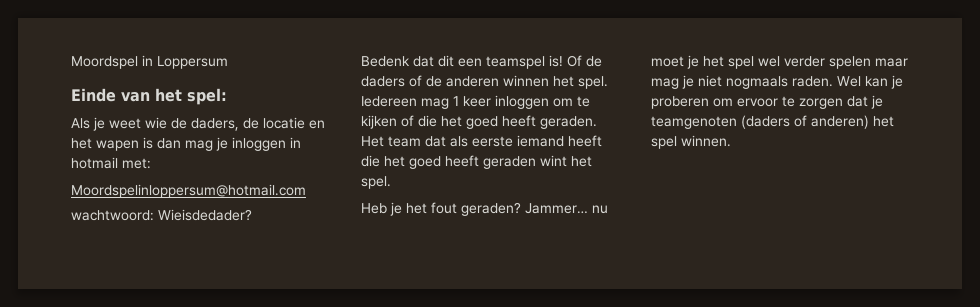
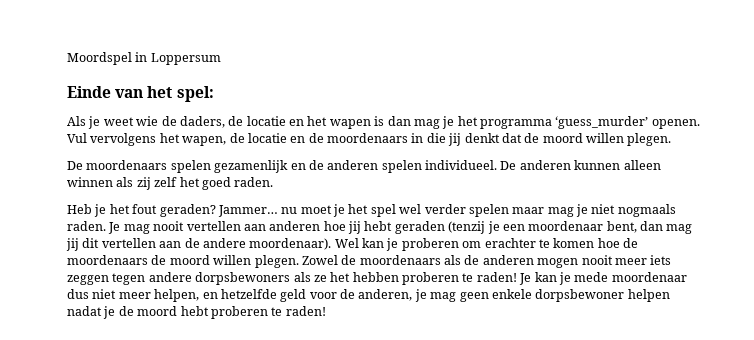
[232,137,301,151] [71,157,151,169] [71,184,306,198] [71,209,252,221] [361,55,602,69] [361,75,608,89] [361,95,590,109] [361,115,597,129] [361,135,602,147] [361,155,592,169] [361,176,391,189] inloggen in hotmail met: // Moordspelinloppersum@hotmail.com // wachtwoord: Wieisdedader? // Bedenk dat dit een teamspel is! Of de daders of de anderen winnen het spel. Iedereen mag 1 keer inloggen om te kijken of die het goed heeft geraden. Het team dat als eerste iemand heeft die het goed heeft geraden wint het spel. -> [457,116,700,129] [67,133,672,146] [67,160,661,173] [67,177,274,190] het programma ‘guess_murder’ openen. Vul vervolgens het wapen, de locatie en de moordenaars in die jij denkt dat de moord willen plegen. // De moordenaars spelen gezamenlijk en de anderen spelen individueel. De anderen kunnen alleen winnen als zij zelf het goed raden.
(833, 81) none -> [108,221,693,234] [66,238,332,251] Je mag nooit vertellen aan anderen hoe jij hebt geraden (tenzij je een moordenaar bent, dan mag jij dit vertellen aan de andere moordenaar).
[737,95,883,109] [651,115,894,129] [651,135,731,149] ervoor te zorgen dat je teamgenoten (daders of anderen) het spel winnen. -> [484,238,638,248] [67,255,672,268] [67,272,687,285] [67,289,670,302] [67,306,326,319] erachter te komen hoe de moordenaars de moord willen plegen. Zowel de moordenaars als de anderen mogen nooit meer iets zeggen tegen andere dorpsbewoners als ze het hebben proberen te raden! Je kan je mede moordenaar dus niet meer helpen, en hetzelfde geld voor de anderen, je mag geen enkele dorpsbewoner helpen nadat je de moord hebt proberen te raden!

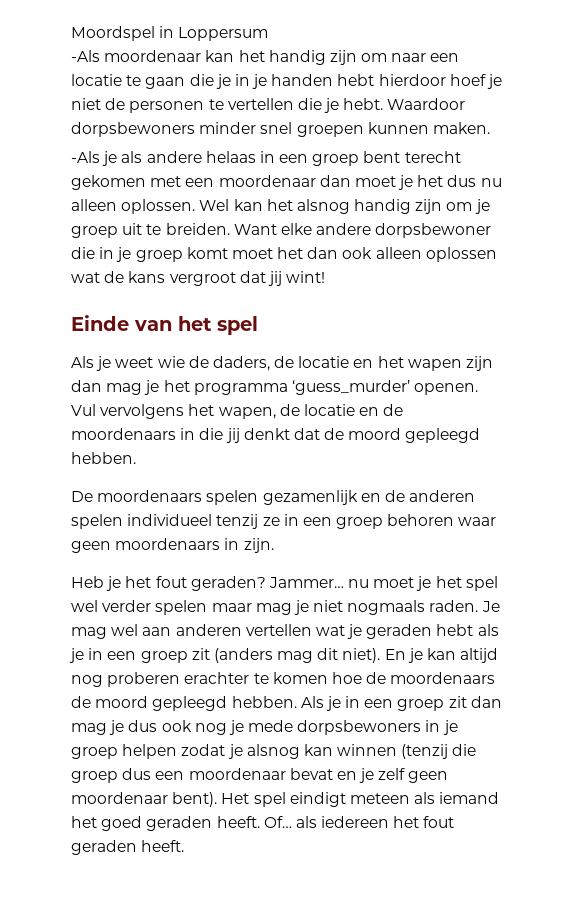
(221, 59) none -> [71,50,460,65] [71,74,503,89] [71,98,466,113] [71,122,490,137] [71,151,461,166] [71,175,502,190] [71,199,490,214] [71,223,492,238] [71,247,497,262] [71,271,326,286] // -Als moordenaar kan het handig zijn om naar een locatie te gaan die je in je handen hebt hierdoor hoef je niet de personen te vertellen die je hebt. Waardoor dorpsbewoners minder snel groepen kunnen maken. // -Als je als andere helaas in een groep bent terecht gekomen met een moordenaar dan moet je het dus nu alleen oplossen. Wel kan het alsnog handig zijn om je groep uit te breiden. Want elke andere dorpsbewoner die in je groep komt moet het dan ook alleen oplossen wat de kans vergroot dat jij wint!
[176,86,214,102] spel: -> [217,316,258,335] spel
[374,116,385,126] is -> [466,356,494,371] zijn
[586,133,672,146] willen plegen. -> [405,428,481,443] [71,452,136,464] gepleegd hebben.
[425,160,661,170] [67,177,274,190] individueel. De anderen kunnen alleen winnen als zij zelf het goed raden. -> [127,514,497,529] [71,538,274,553] individueel tenzij ze in een groep behoren waar geen moordenaars in zijn.
[153,221,693,234] [66,238,482,251] nooit vertellen aan anderen hoe jij hebt geraden (tenzij je een moordenaar bent, dan mag jij dit vertellen aan de andere moordenaar). Wel kan je proberen om -> [111,624,499,639] [69,648,499,663] [71,672,181,687] wel aan anderen vertellen wat je geraden hebt als je in een groep zit (anders mag dit niet). En je kan altijd nog proberen
[213,255,672,268] [67,272,687,285] [67,289,670,302] [67,306,326,319] willen plegen. Zowel de moordenaars als de anderen mogen nooit meer iets zeggen tegen andere dorpsbewoners als ze het hebben proberen te raden! Je kan je mede moordenaar dus niet meer helpen, en hetzelfde geld voor de anderen, je mag geen enkele dorpsbewoner helpen nadat je de moord hebt proberen te raden! -> [152,696,502,711] [71,720,458,735] [71,744,477,759] [71,768,449,783] [71,792,500,807] [71,816,455,831] [71,840,185,855] gepleegd hebben. Als je in een groep zit dan mag je dus ook nog je mede dorpsbewoners in je groep helpen zodat je alsnog kan winnen (tenzij die groep dus een moordenaar bevat en je zelf geen moordenaar bent). Het spel eindigt meteen als iemand het goed geraden heeft. Of… als iedereen het fout geraden heeft.

